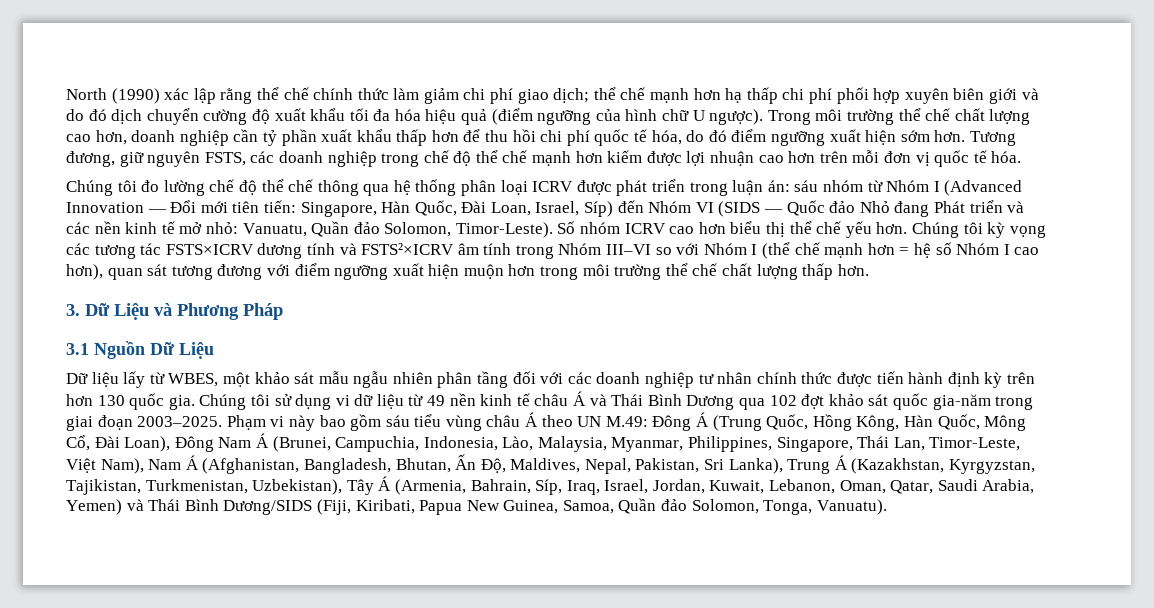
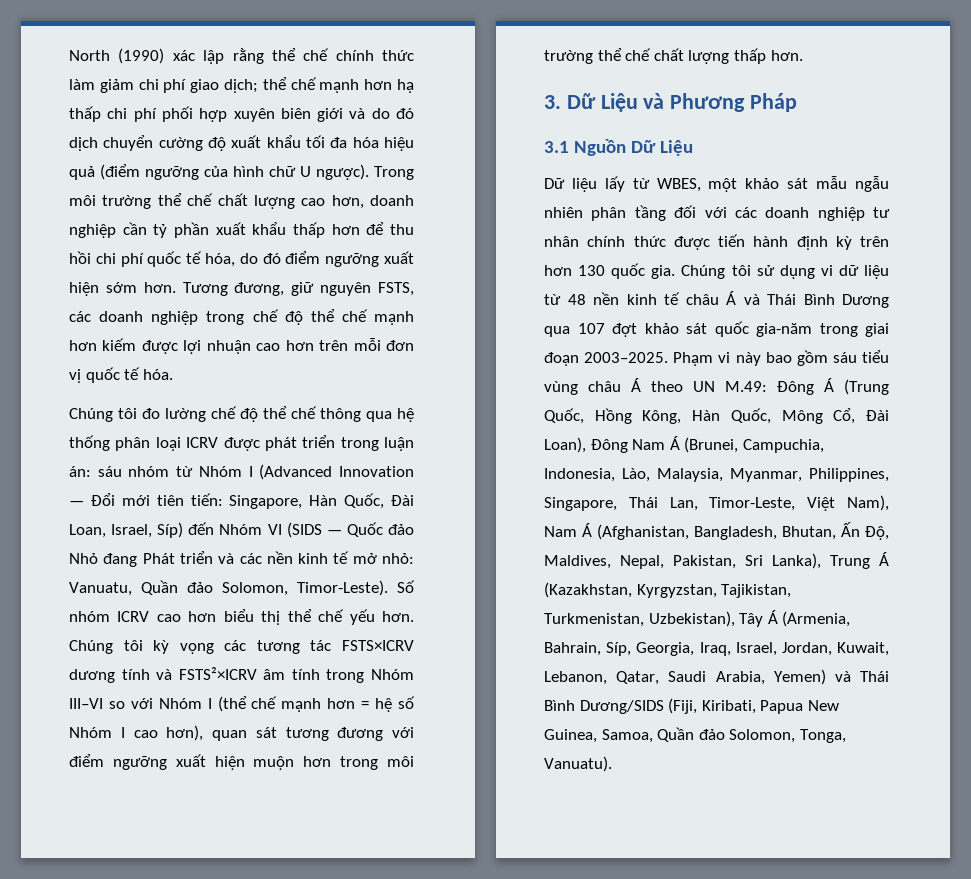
[427,395,446,406] 49 -> [567,294,586,305] 48
[769,395,797,406] 102 -> [577,323,605,334] 107
(563, 487) none -> [636,642,695,656] Georgia,
[839,480,886,494] Oman, -> (607, 678) none

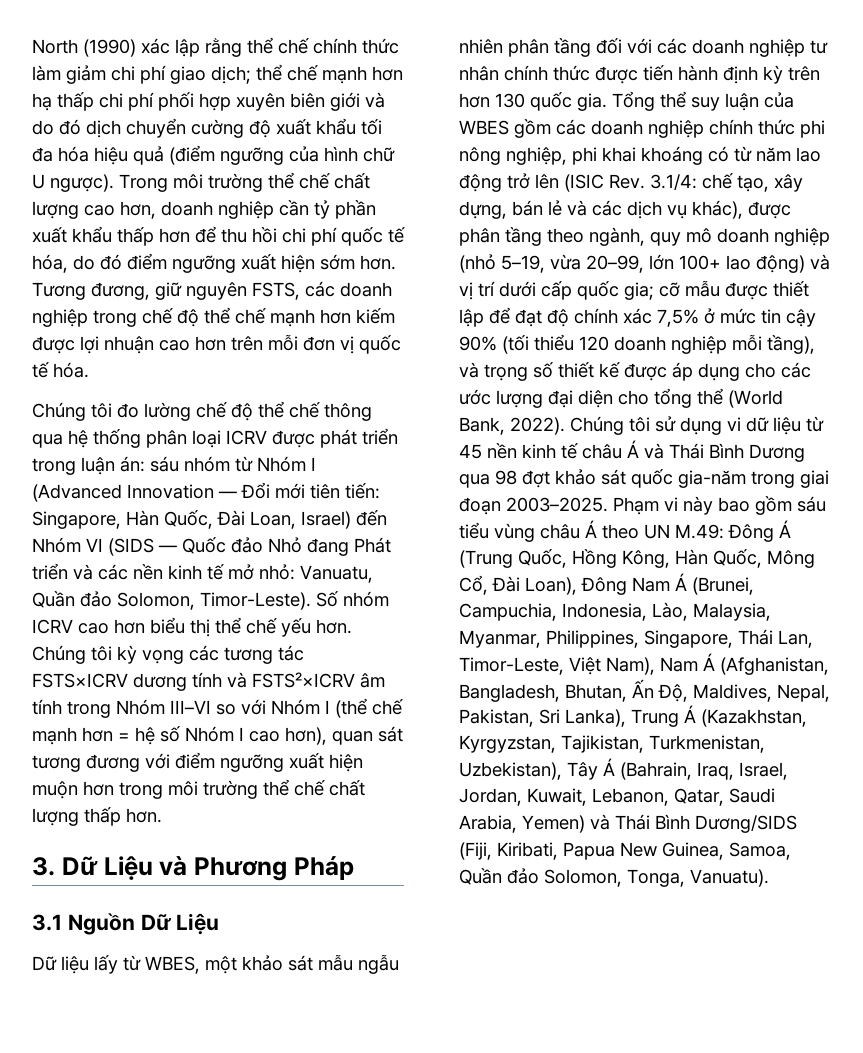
[111,522,184,538] Israel, Síp) -> [301,511,351,529] Israel)
(676, 272) none -> [612,91,794,111] [459,119,825,138] [459,146,821,165] [459,173,803,192] [459,200,791,219] [459,227,830,246] [459,254,830,273] [459,280,809,300] [459,307,816,327] [459,334,815,354] [459,362,811,381] [459,388,783,408] [459,417,565,435] Tổng thể suy luận của WBES gồm các doanh nghiệp chính thức phi nông nghiệp, phi khai khoáng có từ năm lao động trở lên (ISIC Rev. 3.1/4: chế tạo, xây dựng, bán lẻ và các dịch vụ khác), được phân tầng theo ngành, quy mô doanh nghiệp (nhỏ 5–19, vừa 20–99, lớn 100+ lao động) và vị trí dưới cấp quốc gia; cỡ mẫu được thiết lập để đạt độ chính xác 7,5% ở mức tin cậy 90% (tối thiểu 120 doanh nghiệp mỗi tầng), và trọng số thiết kế được áp dụng cho các ước lượng đại diện cho tổng thể (World Bank, 2022).
[567,294,586,305] 48 -> [459,444,482,459] 45
[577,323,605,334] 107 -> [495,470,517,485] 98
[782,611,851,627] [544,642,695,656] (Armenia, Bahrain, Síp, Georgia, -> [620,762,692,780] (Bahrain,

